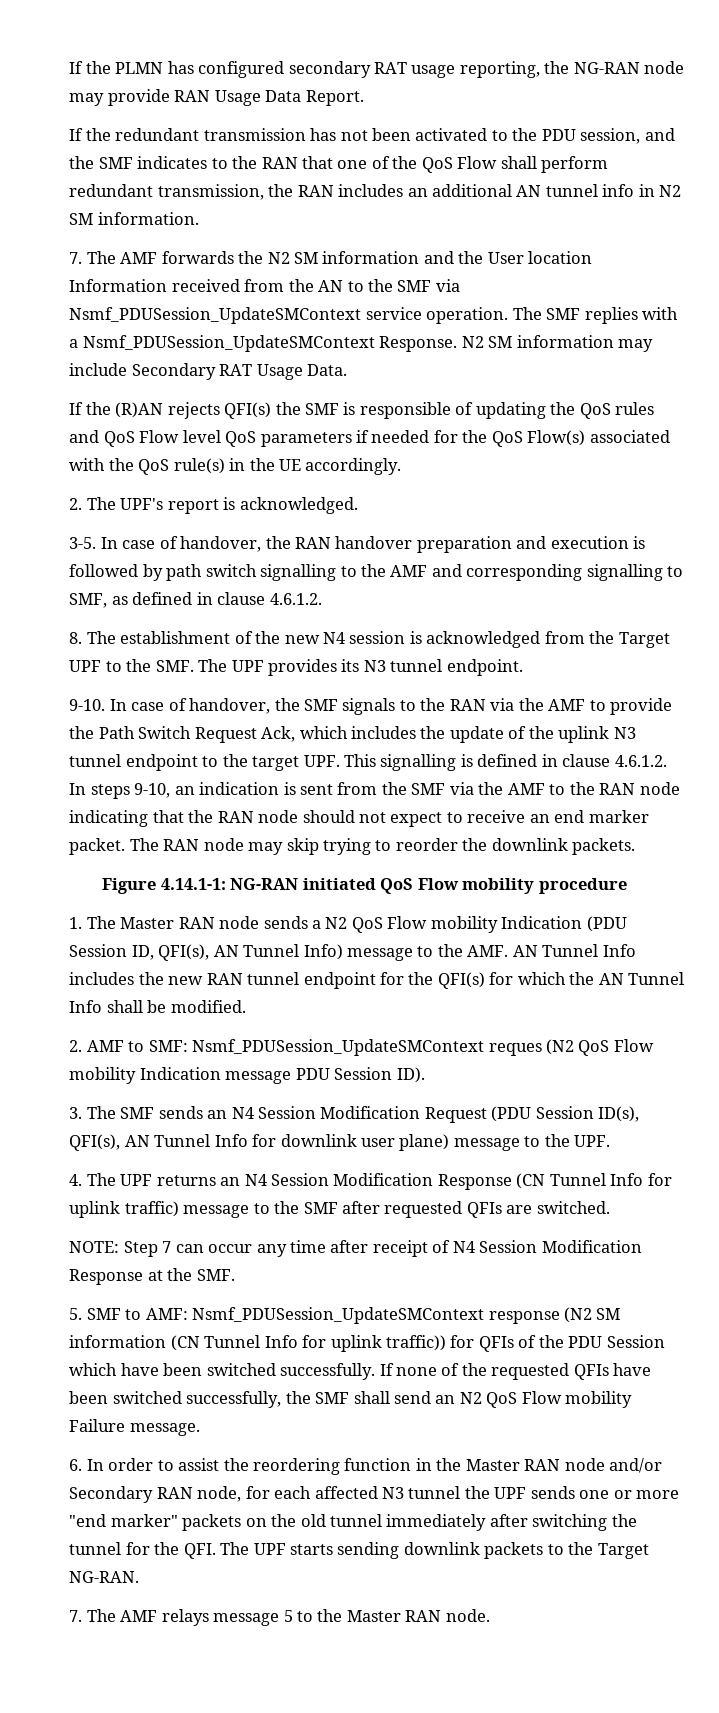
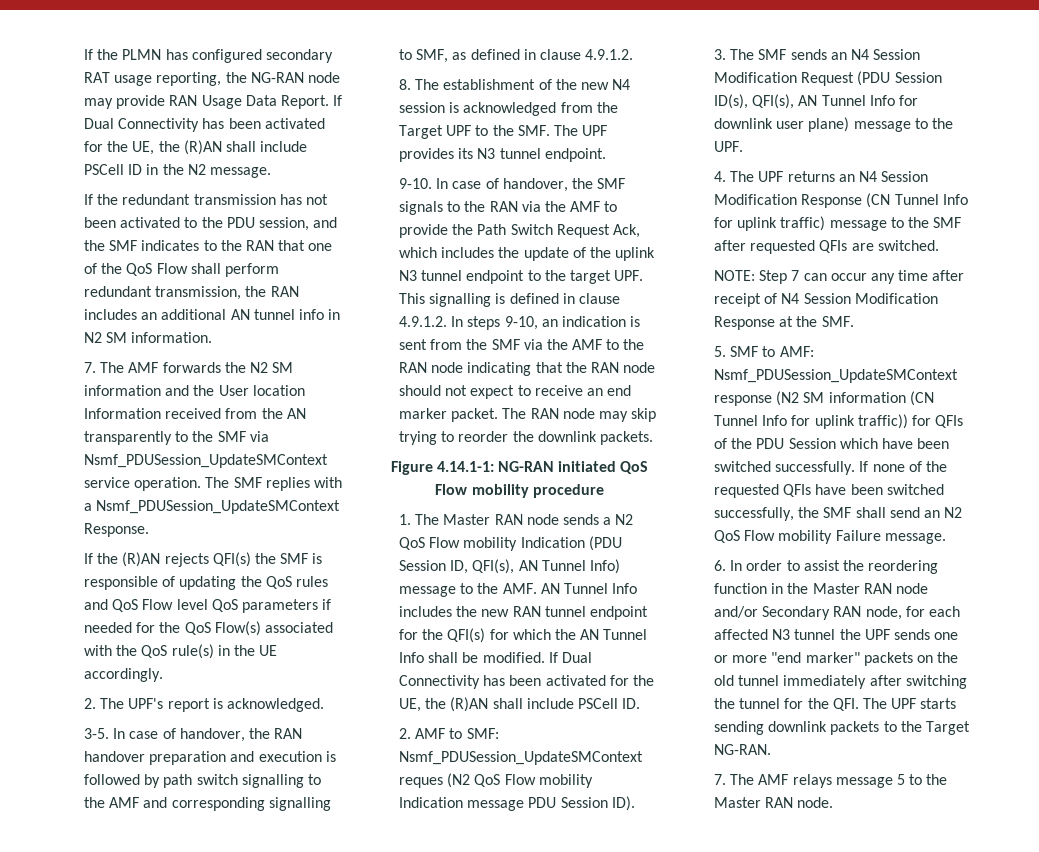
(364, 98) none -> [333,95,343,106] [83,118,325,132] [83,140,308,155] [83,164,271,178] If Dual Connectivity has been activated for the UE, the (R)AN shall include PSCell ID in the N2 message.
(344, 286) none -> [83,431,172,445] transparently
[461,335,654,352] [69,363,348,380] N2 SM information may include Secondary RAT Usage Data. -> (149, 530) none
[269,593,322,605] 4.6.1.2. -> [585,49,634,60] 4.9.1.2.
[614,755,667,767] 4.6.1.2. -> [398,316,447,327] 4.9.1.2.
(246, 1006) none -> [548,652,592,663] [398,675,654,689] [398,697,641,712] If Dual Connectivity has been activated for the UE, the (R)AN shall include PSCell ID.

